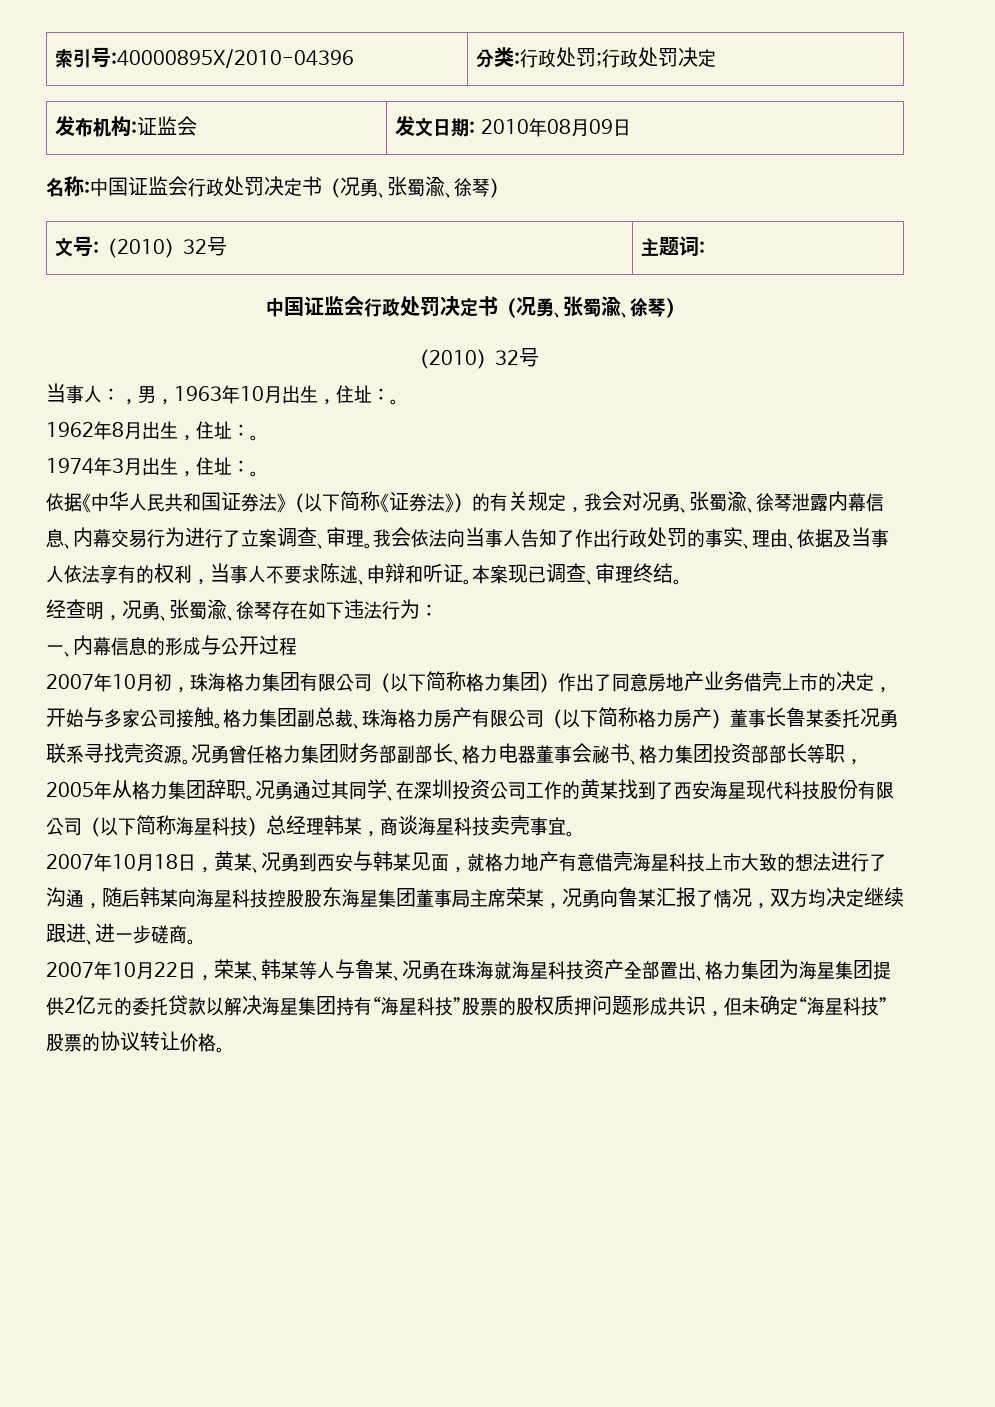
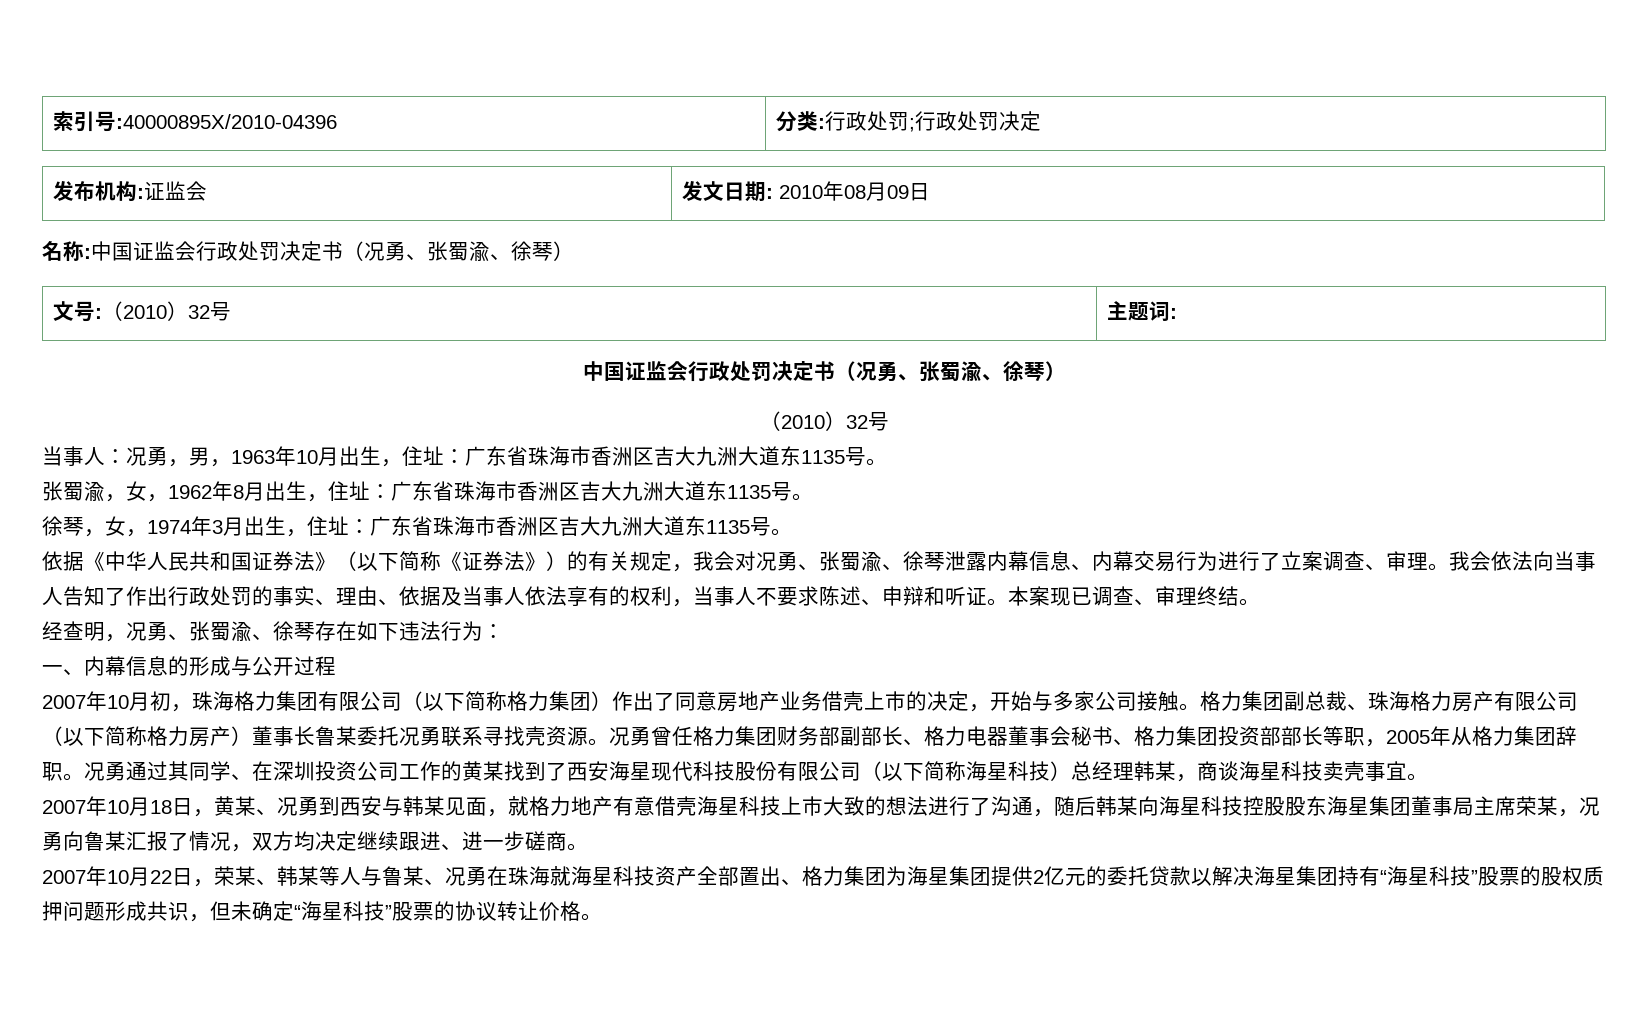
(120, 394) none -> [126,446,168,466] 况勇
[390,399,399,405] 。 // -> [465,446,887,466] [42,481,168,502] 广东省珠海市香洲区吉大九洲大道东1135号。 // 张蜀渝，女，
[250,435,259,441] 。 // -> [391,481,813,501] [42,516,147,537] 广东省珠海市香洲区吉大九洲大道东1135号。 // 徐琴，女，
(250, 466) none -> [370,516,771,536] 广东省珠海市香洲区吉大九洲大道东1135号

